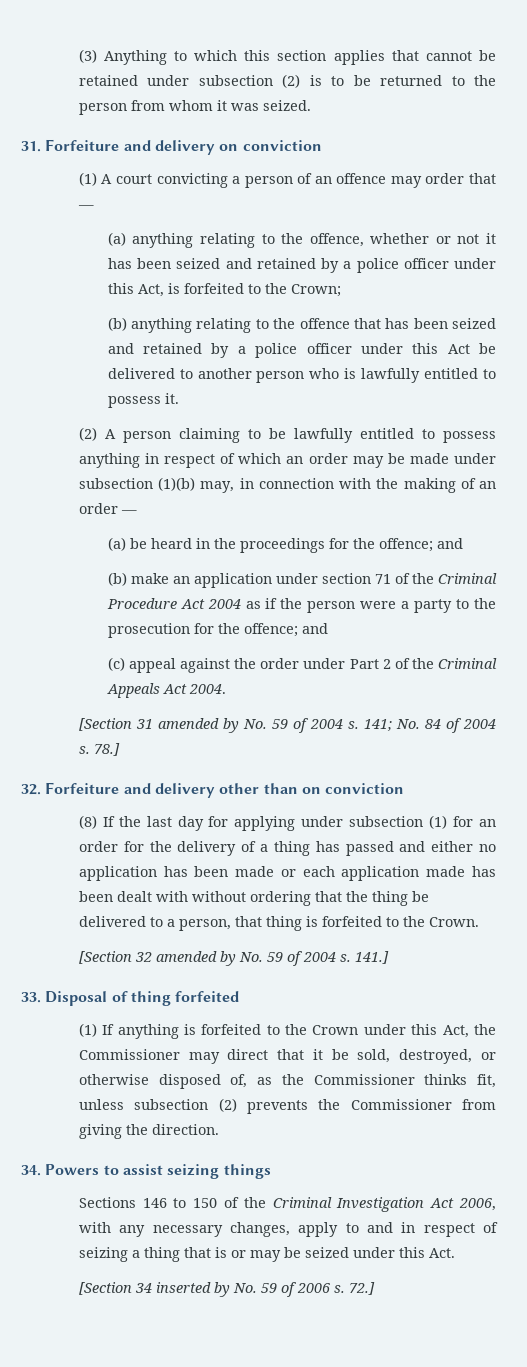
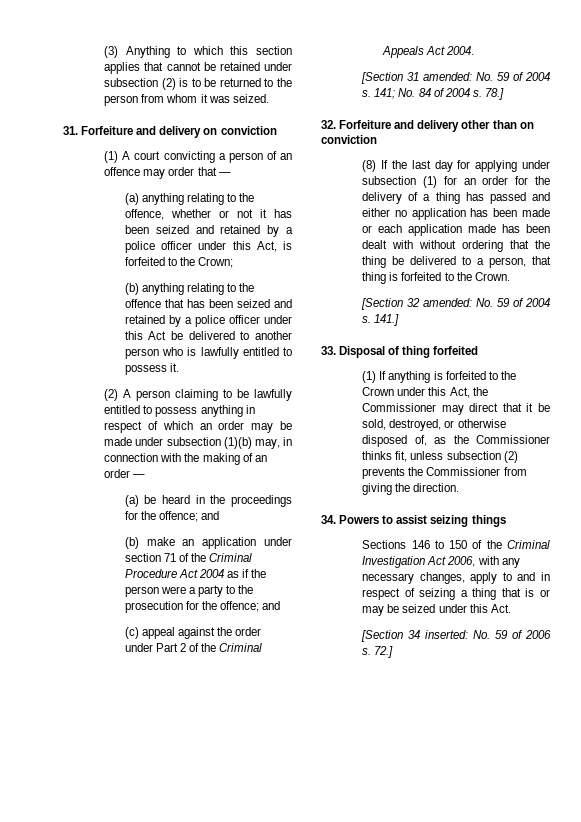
[157,718,239,733] amended by -> [423,72,473,81] amended:
[155,951,236,966] amended by -> [423,298,473,307] amended:
[155,1282,230,1297] inserted by -> [425,630,469,639] inserted:

